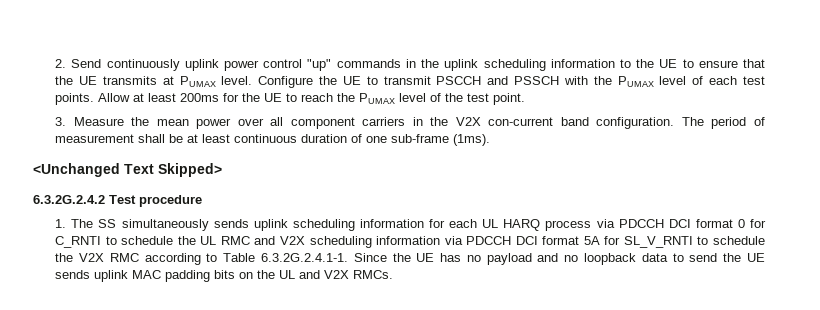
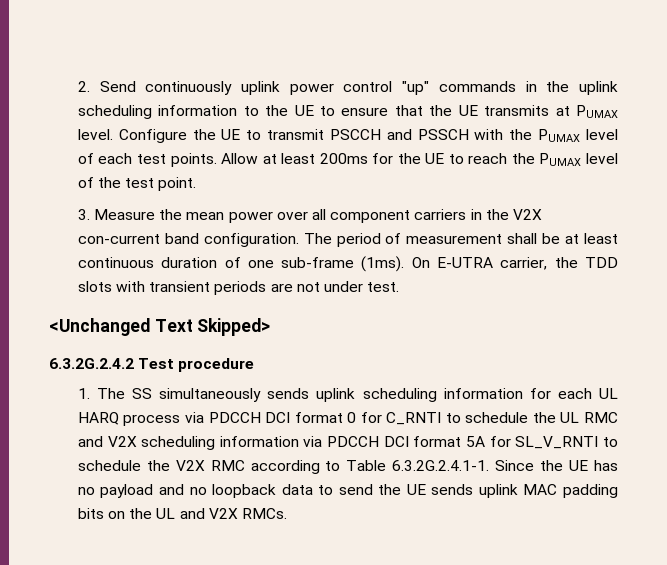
(491, 140) none -> [411,257,618,270] [77,281,400,295] On E-UTRA carrier, the TDD slots with transient periods are not under test.

